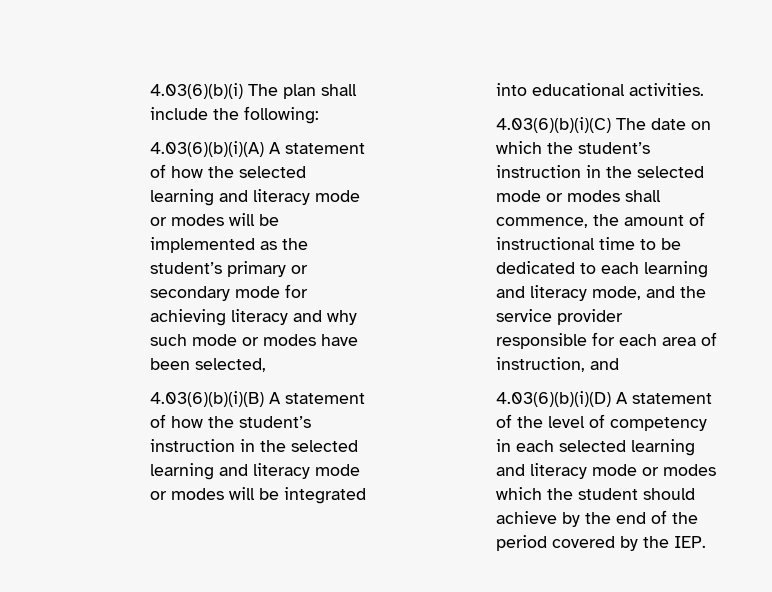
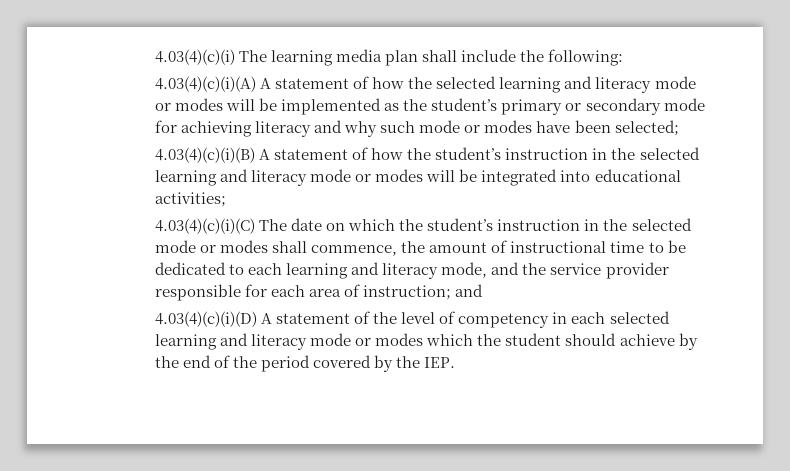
[149,83,278,99] 4.03(6)(b)(i) The -> [155,49,383,66] 4.03(4)(c)(i) The learning media
[149,141,264,157] 4.03(6)(b)(i)(A) -> [155,76,257,92] 4.03(4)(c)(i)(A)
[194,358,266,372] [149,391,264,407] selected, // 4.03(6)(b)(i)(B) -> [614,120,679,136] [155,147,256,163] selected; // 4.03(4)(c)(i)(B)
[628,83,704,96] [495,117,611,133] activities. // 4.03(6)(b)(i)(C) -> [155,192,227,207] [155,218,256,234] activities; // 4.03(4)(c)(i)(C)
[495,357,585,372] instruction, -> [363,285,452,300] instruction;
[495,391,611,407] 4.03(6)(b)(i)(D) -> [155,311,258,327] 4.03(4)(c)(i)(D)

